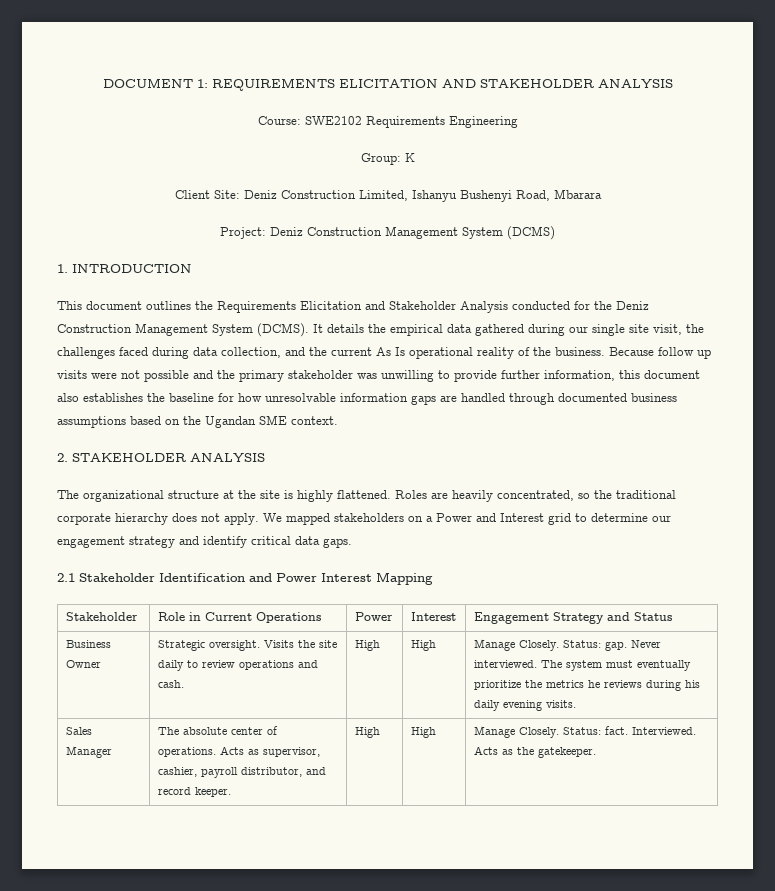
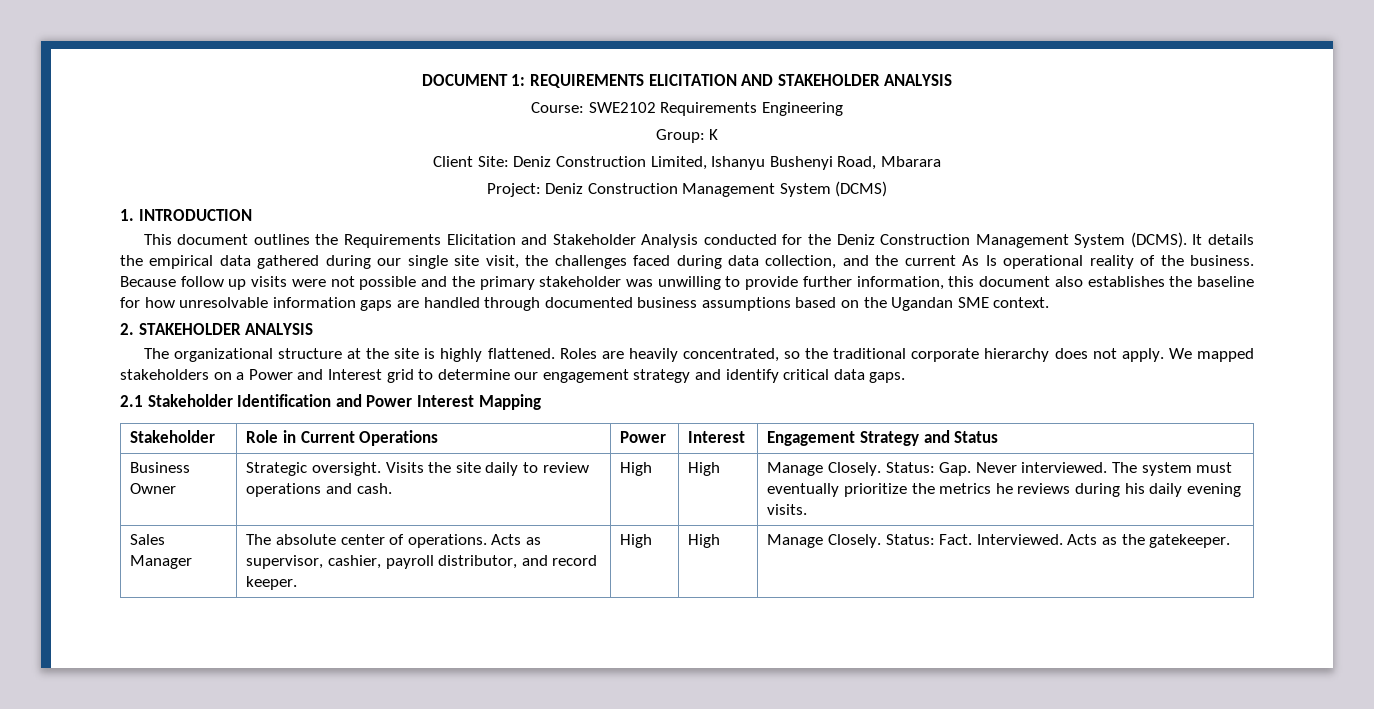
[604,641,627,651] gap. -> [939,462,972,476] Gap.
[604,726,628,735] fact. -> [939,534,973,545] Fact.

